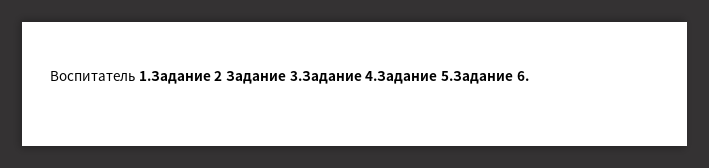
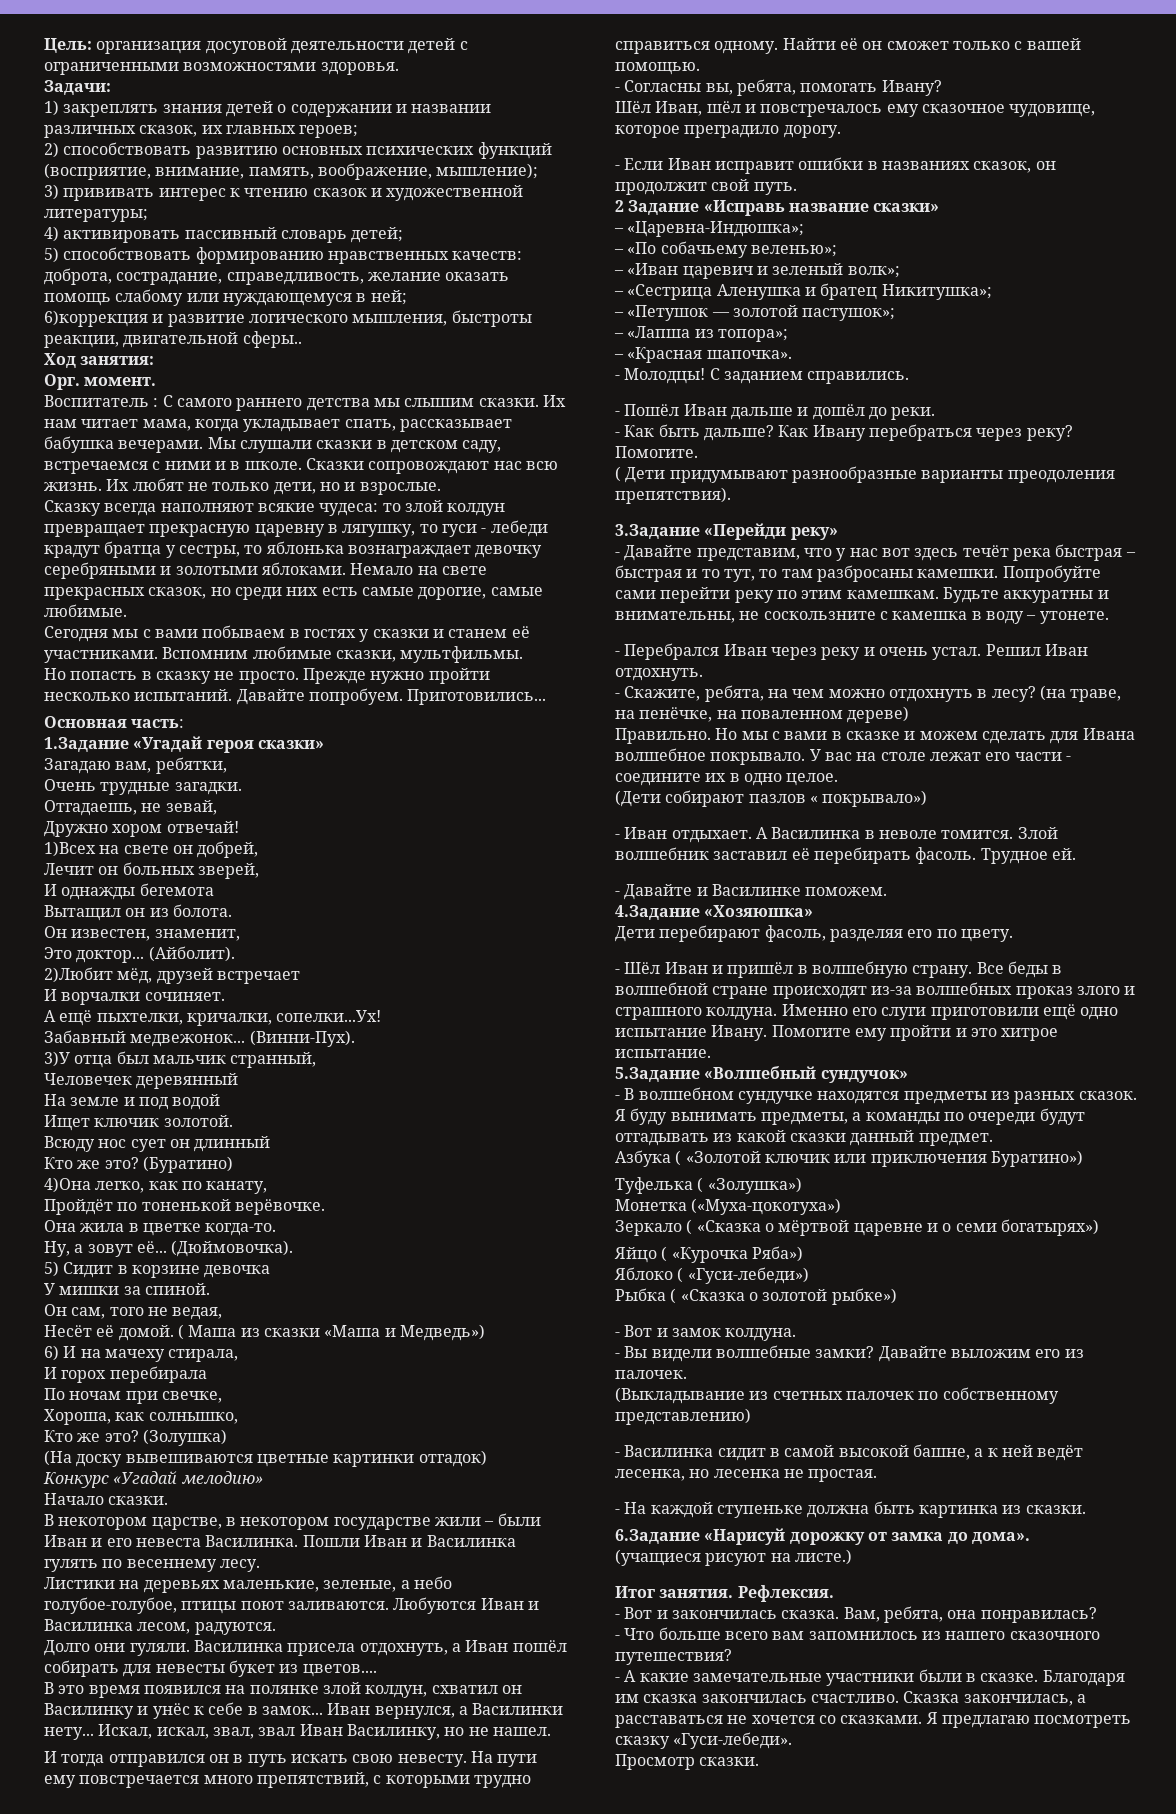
[50,71,529,84] Воспитатель 1.Задание 2 Задание 3.Задание 4.Задание 5.Задание 6. -> [44,38,468,54] [44,62,399,75] [44,80,111,95] [44,100,492,117] [44,125,359,138] [44,142,552,159] [44,163,539,180] [44,184,524,201] [44,209,148,222] [44,226,404,243] [44,247,523,264] [44,268,510,285] [44,289,407,306] [44,310,532,327] [44,331,302,348] [44,353,155,368] [44,374,157,390] [44,395,566,411] [44,419,512,432] [44,436,502,453] [44,458,558,474] [44,478,441,495] [44,500,506,516] [44,520,548,537] [44,541,543,558] [44,562,487,579] [44,587,543,600] [44,604,127,617] [44,625,530,642] [44,646,524,663] [44,668,490,684] [44,688,547,705] [44,716,185,728] [44,736,324,753] [44,757,227,774] [44,779,242,795] [44,800,217,816] [44,821,239,837] [44,841,259,858] [44,862,259,879] [44,883,214,900] [44,904,232,921] [44,926,240,941] [44,946,235,963] [44,967,300,984] [44,989,225,1005] [44,1010,382,1026] [44,1030,355,1047] [44,1051,317,1068] [44,1073,239,1089] [44,1094,221,1110] [44,1115,233,1131] [44,1136,271,1152] [44,1156,233,1173] [44,1177,268,1194] [44,1199,325,1215] [44,1220,277,1236] [44,1240,294,1257] [44,1261,271,1278] [44,1283,210,1295] [44,1304,223,1320] [44,1324,485,1341] [44,1345,239,1362] [44,1366,207,1383] [44,1388,222,1404] [44,1409,238,1425] [44,1429,227,1446] [44,1450,487,1467] [43,1471,263,1488] [44,1493,169,1505] [44,1513,541,1530] [44,1535,516,1547] [44,1559,260,1572] [44,1576,452,1593] [44,1597,539,1614] [44,1619,276,1635] [44,1640,567,1656] [44,1660,377,1677] [44,1682,522,1698] [44,1702,564,1719] [44,1724,551,1740] [44,1751,538,1767] [44,1772,531,1788] [615,38,1081,54] [615,62,700,75] [615,79,942,96] [615,101,1096,117] [615,125,841,138] [615,157,1056,174] [615,179,797,195] [615,200,940,216] [614,221,805,237] [614,241,837,258] [614,263,900,279] [614,283,992,300] [614,305,896,321] [614,326,788,342] [614,347,792,363] [615,368,910,384] [615,404,936,420] [615,424,1073,441] [615,446,698,458] [615,466,1115,483] [615,487,731,504] [615,523,838,540] [615,544,1136,561] [615,565,1101,582] [615,587,1109,603] [615,611,1109,624] [615,643,1088,660] [615,668,703,681] [615,685,1122,702] [615,706,910,723] [615,728,1135,744] [615,748,1071,765] [615,773,839,786] [615,790,928,807] [615,827,1058,843] [615,847,1076,864] [615,884,888,900] [615,905,814,920] [615,925,1013,942] [615,961,1063,978] [615,982,1136,999] [615,1004,1119,1020] [615,1025,1059,1041] [615,1049,711,1058] [615,1066,908,1083] [615,1087,1137,1104] [614,1108,1085,1125] [615,1130,993,1146] [615,1150,1083,1167] [615,1177,802,1194] [615,1198,842,1215] [615,1219,1099,1236] [614,1246,803,1263] [614,1267,809,1284] [615,1288,897,1305] [615,1325,797,1341] [615,1345,1084,1362] [615,1370,687,1379] [615,1387,1059,1404] [615,1408,751,1425] [615,1444,1084,1461] [615,1469,878,1482] [615,1501,1086,1518] [615,1528,1030,1545] [615,1549,852,1566] [615,1585,834,1602] [615,1606,1097,1623] [615,1627,1100,1640] [615,1649,732,1665] [615,1669,1125,1686] [615,1691,1086,1706] [615,1712,1132,1728] [615,1732,793,1749] [615,1754,760,1770] Цель: организация досуговой деятельности детей с ограниченными возможностями здоровья. // Задачи: // 1) закреплять знания детей о содержании и названии различных сказок, их главных героев; // 2) способствовать развитию основных психических функций (восприятие, внимание, память, воображение, мышление); // 3) прививать интерес к чтению сказок и художественной литературы; // 4) активировать пассивный словарь детей; // 5) способствовать формированию нравственных качеств: доброта, сострадание, справедливость, желание оказать помощь слабому или нуждающемуся в ней; // 6)коррекция и развитие логического мышления, быстроты реакции, двигательной сферы.. // Ход занятия: // Орг. момент. // Воспитатель : С самого раннего детства мы слышим сказки. Их нам читает мама, когда укладывает спать, рассказывает бабушка вечерами. Мы слушали сказки в детском саду, встречаемся с ними и в школе. Сказки сопровождают нас всю жизнь. Их любят не только дети, но и взрослые. // Сказку всегда наполняют всякие чудеса: то злой колдун превращает прекрасную царевну в лягушку, то гуси - лебеди крадут братца у сестры, то яблонька вознаграждает девочку серебряными и золотыми яблоками. Немало на свете прекрасных сказок, но среди них есть самые дорогие, самые любимые. // Сегодня мы с вами побываем в гостях у сказки и станем её участниками. Вспомним любимые сказки, мультфильмы. // Но попасть в сказку не просто. Прежде нужно пройти несколько испытаний. Давайте попробуем. Приготовились... // Основная часть: // 1.Задание «Угадай героя сказки» // Загадаю вам, ребятки, // Очень трудные загадки. // Отгадаешь, не зевай, // Дружно хором отвечай! // 1)Всех на свете он добрей, // Лечит он больных зверей, // И однажды бегемота // Вытащил он из болота. // Он известен, знаменит, // Это доктор... (Айболит). // 2)Любит мёд, друзей встречает // И ворчалки сочиняет. // А ещё пыхтелки, кричалки, сопелки...Ух! // Забавный медвежонок... (Винни-Пух). // 3)У отца был мальчик странный, // Человечек деревянный // На земле и под водой // Ищет ключик золотой. // Всюду нос сует он длинный // Кто же это? (Буратино) // 4)Она легко, как по канату, // Пройдёт по тоненькой верёвочке. // Она жила в цветке когда-то. // Ну, а зовут её... (Дюймовочка). // 5) Сидит в корзине девочка // У мишки за спиной. // Он сам, того не ведая, // Несёт её домой. ( Маша из сказки «Маша и Медведь») // 6) И на мачеху стирала, // И горох перебирала // По ночам при свечке, // Хороша, как солнышко, // Кто же это? (Золушка) // (На доску вывешиваются цветные картинки отгадок) // Конкурс «Угадай мелодию» // Начало сказки. // В некотором царстве, в некотором государстве жили – были Иван и его невеста Василинка. Пошли Иван и Василинка гулять по весеннему лесу. // Листики на деревьях маленькие, зеленые, а небо голубое-голубое, птицы поют заливаются. Любуются Иван и Василинка лесом, радуются. // Долго они гуляли. Василинка присела отдохнуть, а Иван пошёл собирать для невесты букет из цветов.... // В это время появился на полянке злой колдун, схватил он Василинку и унёс к себе в замок... Иван вернулся, а Василинки нету... Искал, искал, звал, звал Иван Василинку, но не нашел. // И тогда отправился он в путь искать свою невесту. На пути ему повстречается много препятствий, с которыми трудно справиться одному. Найти её он сможет только с вашей помощью. // - Согласны вы, ребята, помогать Ивану? // Шёл Иван, шёл и повстречалось ему сказочное чудовище, которое преградило дорогу. // - Если Иван исправит ошибки в названиях сказок, он продолжит свой путь. // 2 Задание «Исправь название сказки» // – «Царевна-Индюшка»; // – «По собачьему веленью»; // – «Иван царевич и зеленый волк»; // – «Сестрица Аленушка и братец Никитушка»; // – «Петушок — золотой пастушок»; // – «Лапша из топора»; // – «Красная шапочка». // - Молодцы! С заданием справились. // - Пошёл Иван дальше и дошёл до реки. // - Как быть дальше? Как Ивану перебраться через реку? Помогите. // ( Дети придумывают разнообразные варианты преодоления препятствия). // 3.Задание «Перейди реку» // - Давайте представим, что у нас вот здесь течёт река быстрая – быстрая и то тут, то там разбросаны камешки. Попробуйте сами перейти реку по этим камешкам. Будьте аккуратны и внимательны, не соскользните с камешка в воду – утонете. // - Перебрался Иван через реку и очень устал. Решил Иван отдохнуть. // - Скажите, ребята, на чем можно отдохнуть в лесу? (на траве, на пенёчке, на поваленном дереве) // Правильно. Но мы с вами в сказке и можем сделать для Ивана волшебное покрывало. У вас на столе лежат его части - соедините их в одно целое. // (Дети собирают пазлов « покрывало») // - Иван отдыхает. А Василинка в неволе томится. Злой волшебник заставил её перебирать фасоль. Трудное ей. // - Давайте и Василинке поможем. // 4.Задание «Хозяюшка» // Дети перебирают фасоль, разделяя его по цвету. // - Шёл Иван и пришёл в волшебную страну. Все беды в волшебной стране происходят из-за волшебных проказ злого и страшного колдуна. Именно его слуги приготовили ещё одно испытание Ивану. Помогите ему пройти и это хитрое испытание. // 5.Задание «Волшебный сундучок» // - В волшебном сундучке находятся предметы из разных сказок. Я буду вынимать предметы, а команды по очереди будут отгадывать из какой сказки данный предмет. // Азбука ( «Золотой ключик или приключения Буратино») // Туфелька ( «Золушка») // Монетка («Муха-цокотуха») // Зеркало ( «Сказка о мёртвой царевне и о семи богатырях») // Яйцо ( «Курочка Ряба») // Яблоко ( «Гуси-лебеди») // Рыбка ( «Сказка о золотой рыбке») // - Вот и замок колдуна. // - Вы видели волшебные замки? Давайте выложим его из палочек. // (Выкладывание из счетных палочек по собственному представлению) // - Василинка сидит в самой высокой башне, а к ней ведёт лесенка, но лесенка не простая. // - На каждой ступеньке должна быть картинка из сказки. // 6.Задание «Нарисуй дорожку от замка до дома». // (учащиеся рисуют на листе.) // Итог занятия. Рефлексия. // - Вот и закончилась сказка. Вам, ребята, она понравилась? // - Что больше всего вам запомнилось из нашего сказочного путешествия? // - А какие замечательные участники были в сказке. Благодаря им сказка закончилась счастливо. Сказка закончилась, а расставаться не хочется со сказками. Я предлагаю посмотреть сказку «Гуси-лебеди». // Просмотр сказки.

